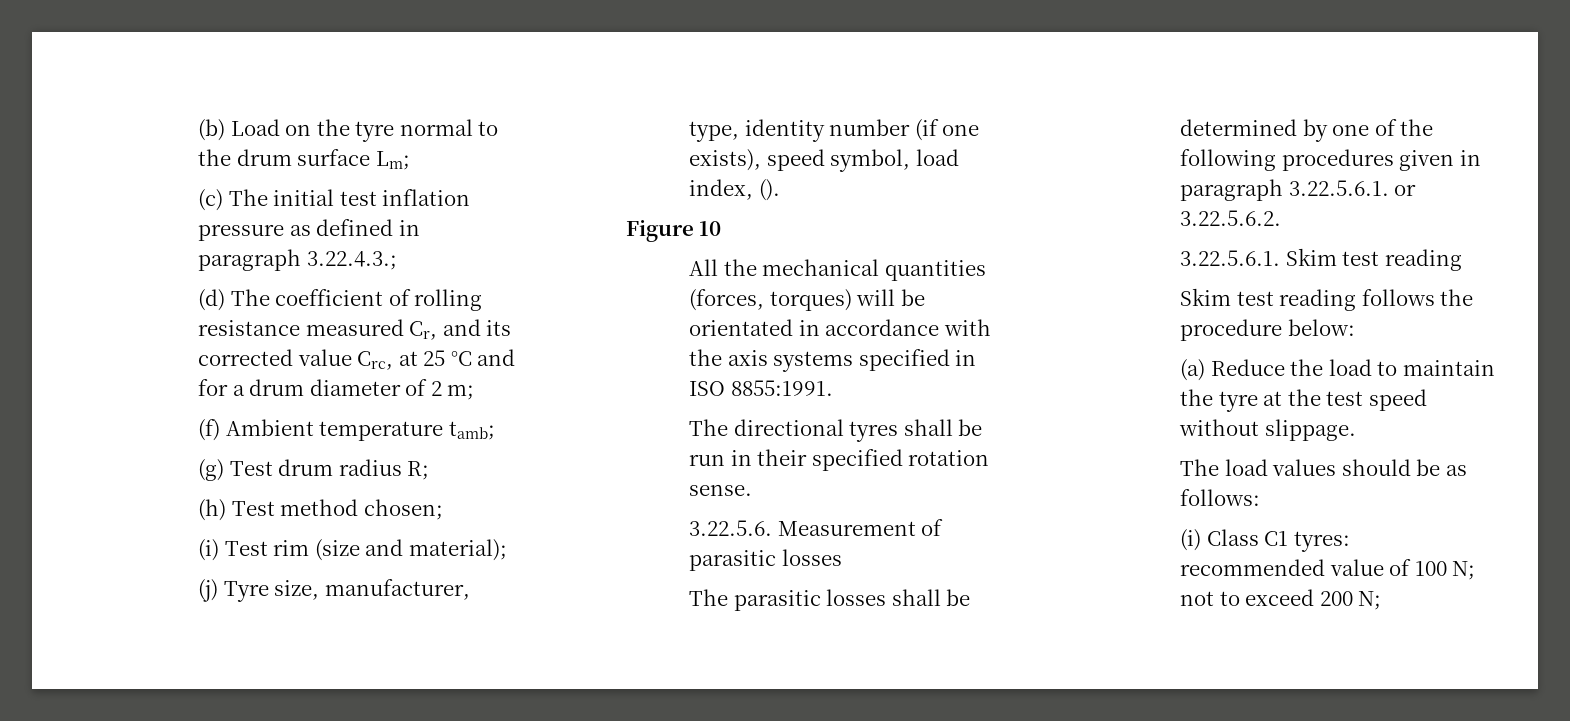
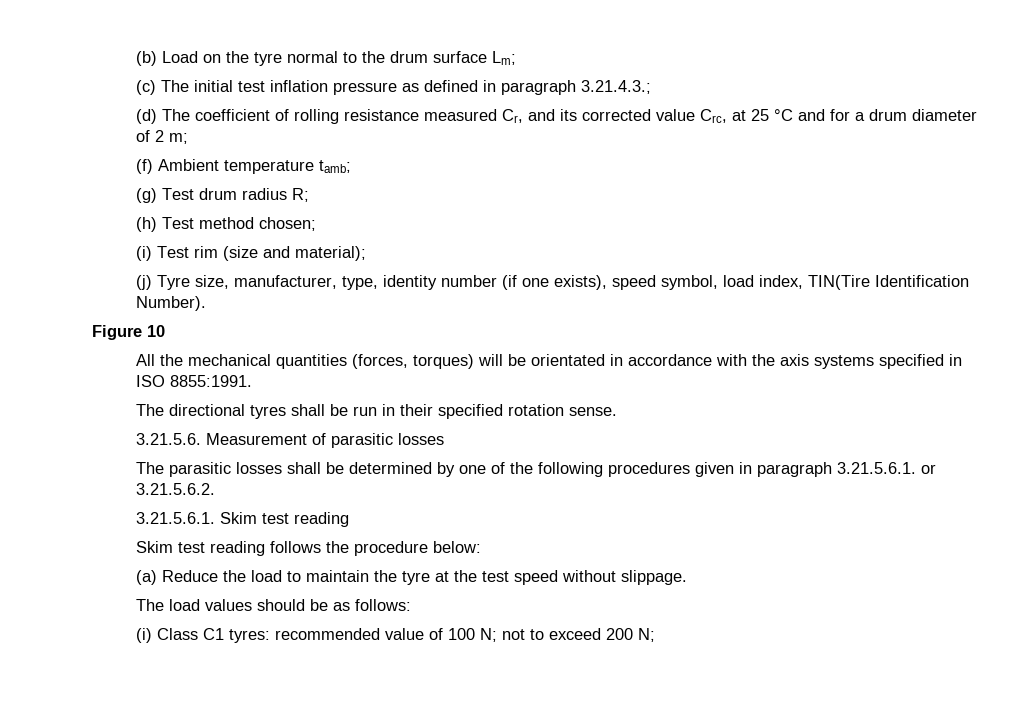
[306,251,397,270] 3.22.4.3.; -> [580,80,651,94] 3.21.4.3.;
[758,179,780,201] (). -> [807,275,969,290] [135,296,206,311] TIN(Tire Identification Number).
[689,520,773,536] 3.22.5.6. -> [135,433,201,445] 3.21.5.6.
[1288,180,1417,196] [1180,210,1282,226] [1180,250,1281,266] 3.22.5.6.1. or 3.22.5.6.2. // 3.22.5.6.1. -> [836,462,936,474] [135,483,215,495] [135,512,215,524] 3.21.5.6.1. or 3.21.5.6.2. // 3.21.5.6.1.

